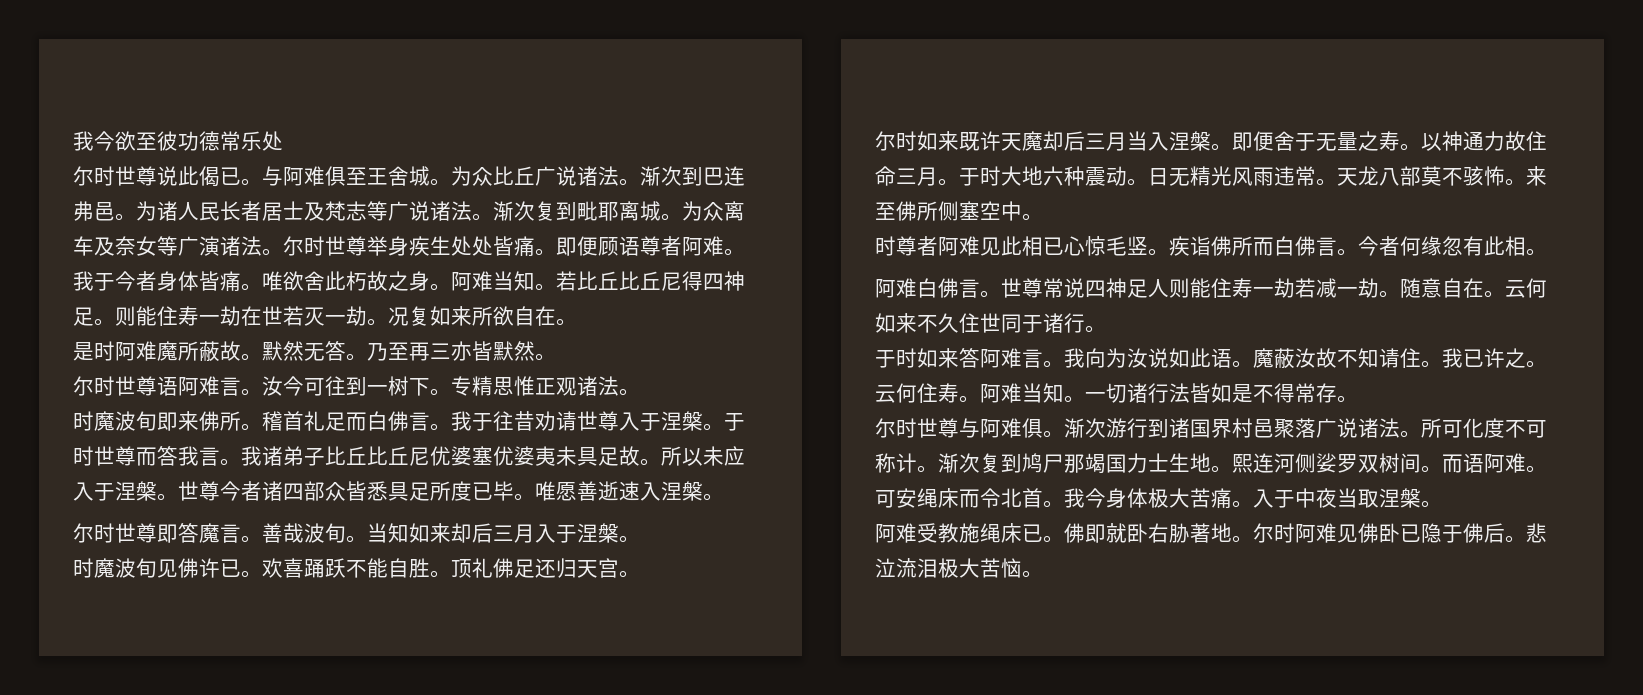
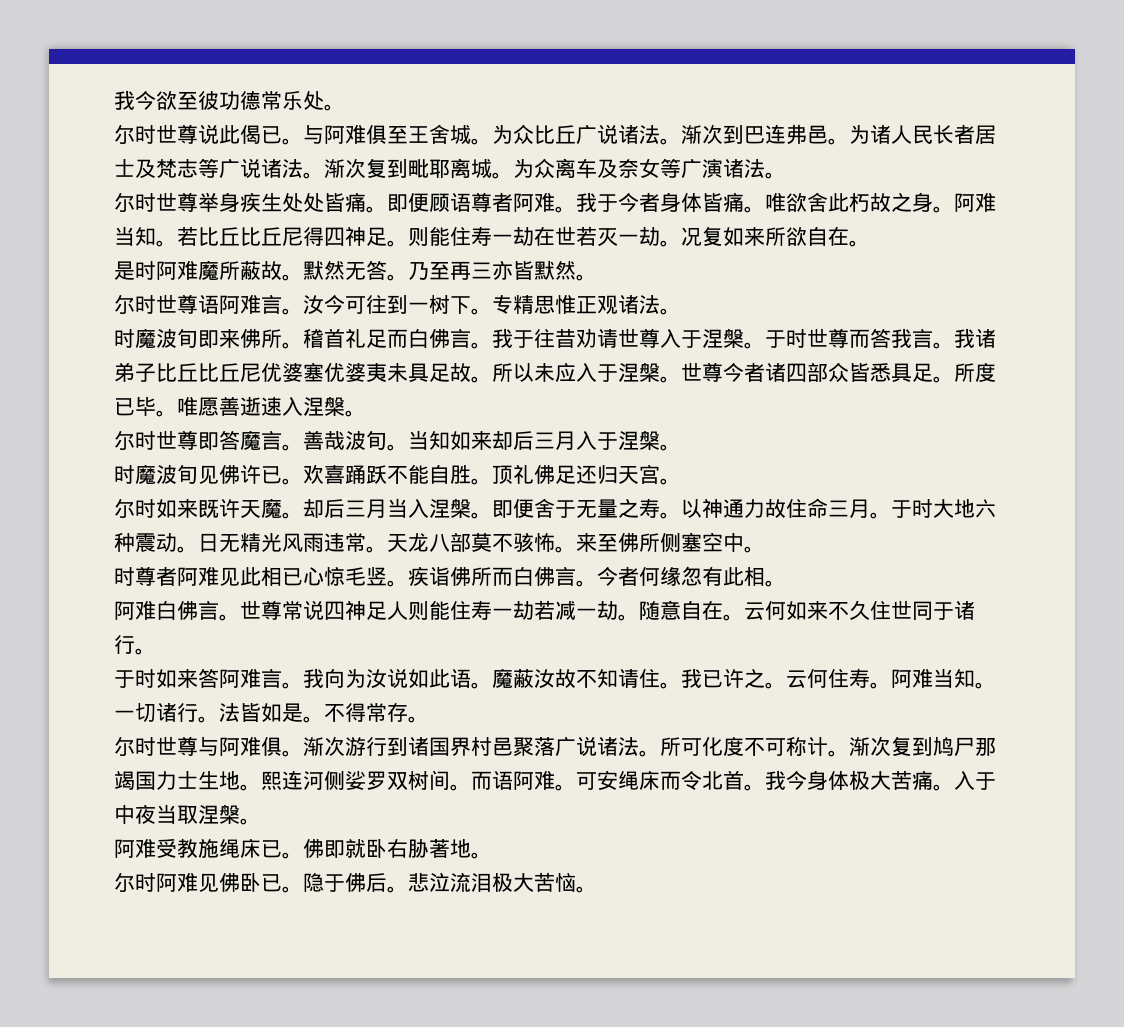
(283, 141) none -> [324,104,345,111] 。
(283, 252) none -> (786, 175) //
(430, 491) none -> [933,376,954,383] 。
(1043, 141) none -> [282,512,303,519] 。
(1169, 393) none -> [198,716,219,723] 。
(1253, 393) none -> [303,716,324,723] 。
(1253, 539) none -> (492, 855) //
(1421, 533) none -> [282,886,303,893] 。

